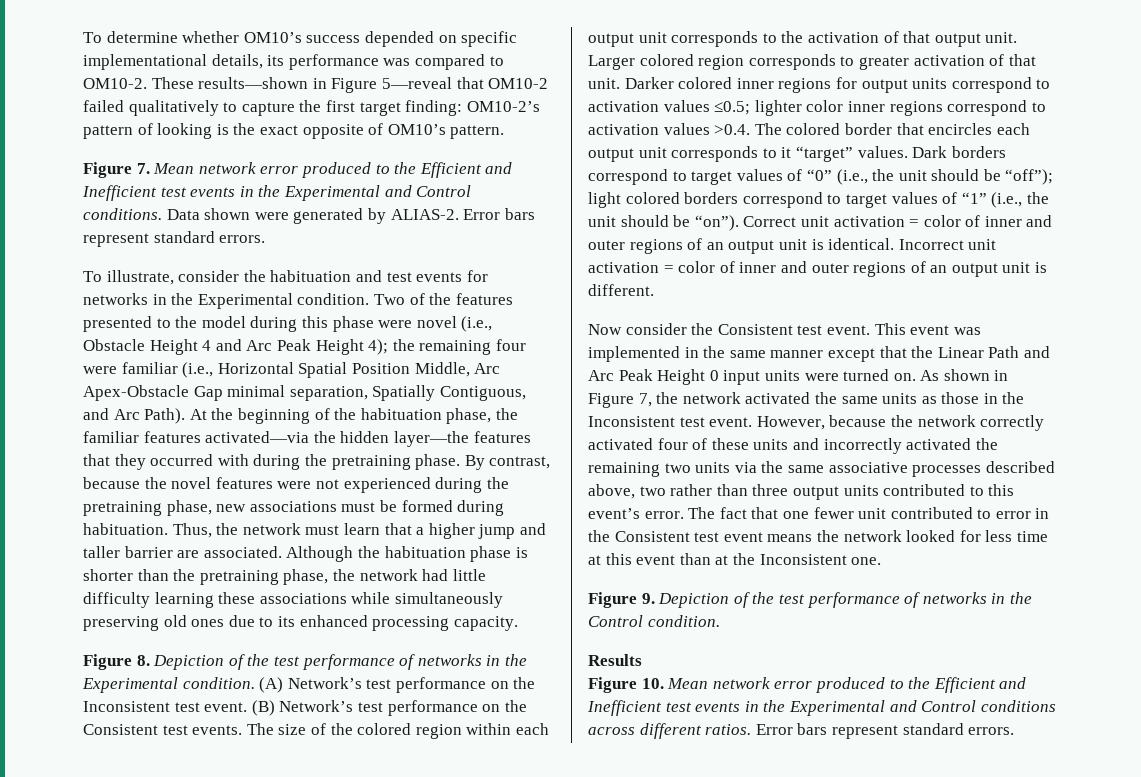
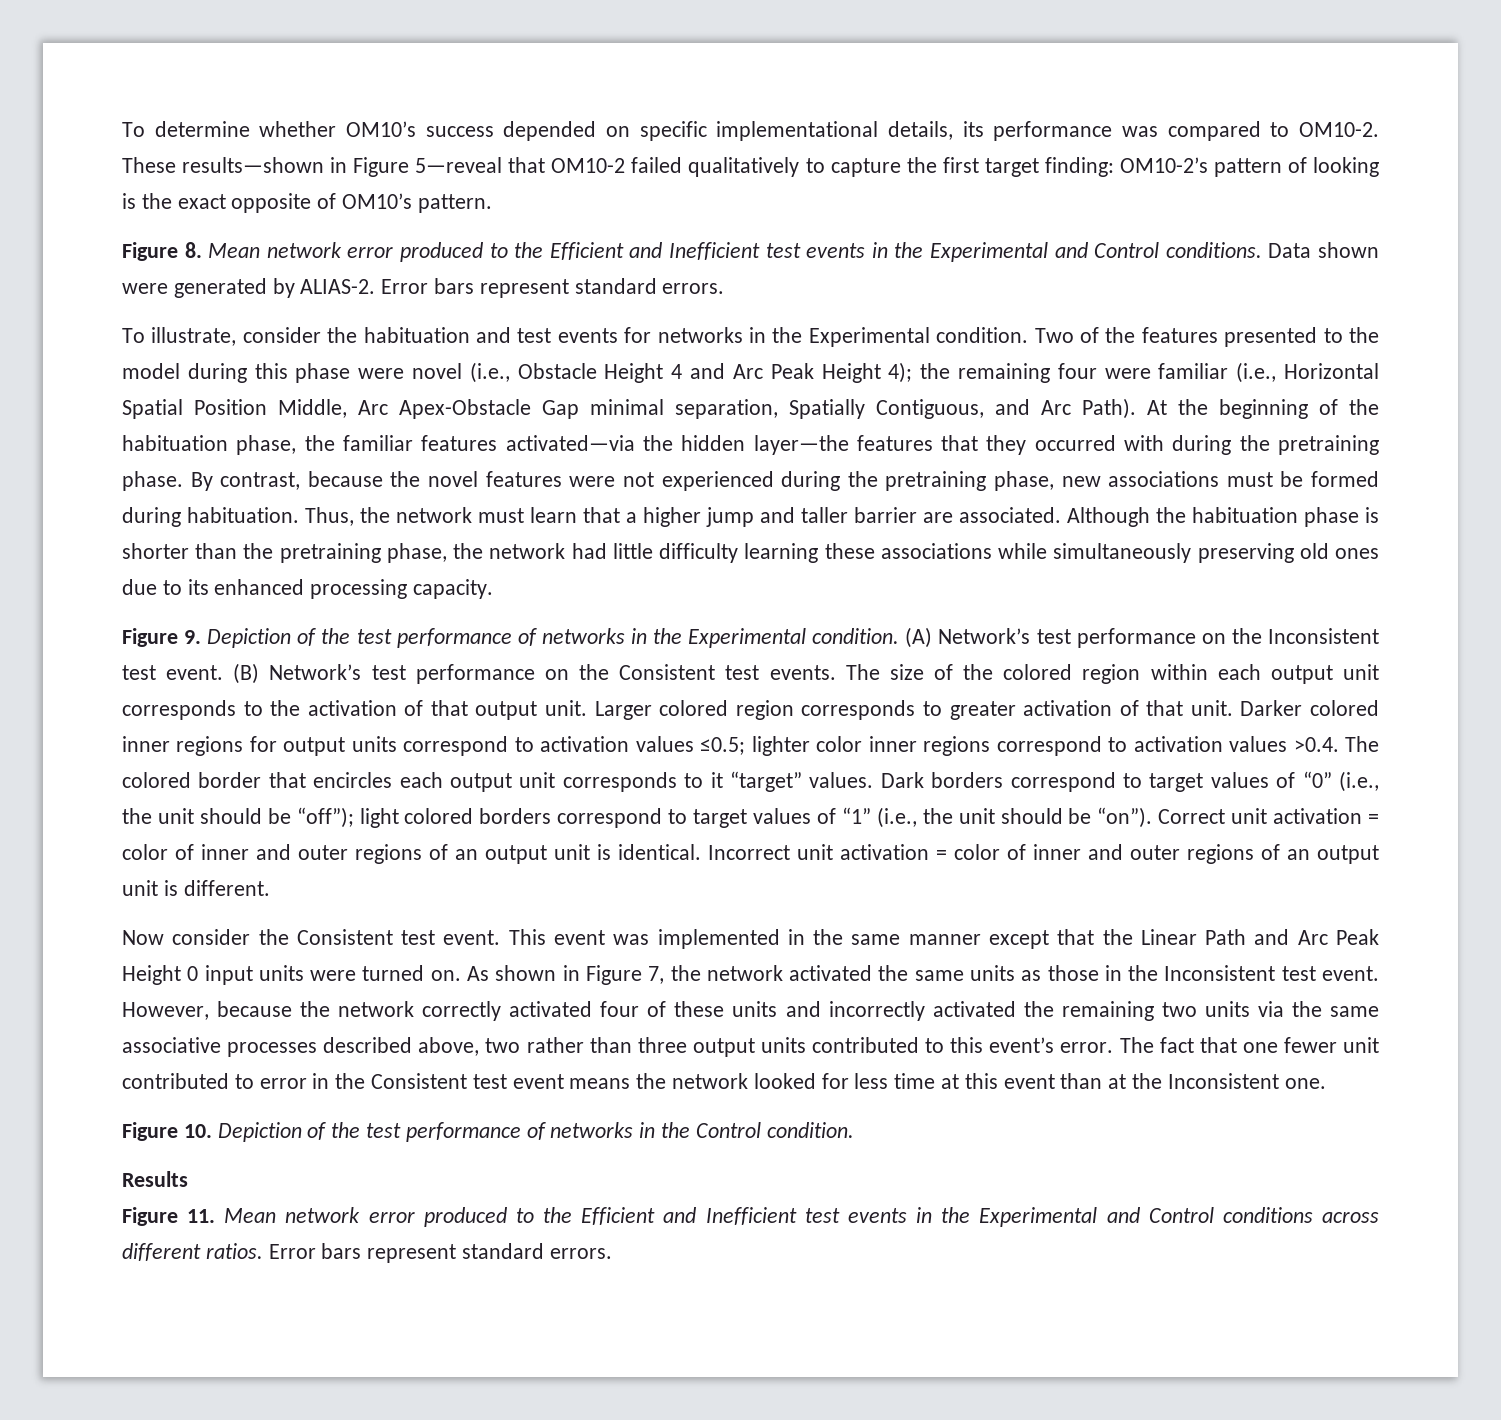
[136,163,150,174] 7. -> [184,242,202,258] 8.
[136,655,150,666] 8. -> [184,630,202,644] 9.
[641,593,655,604] 9. -> [183,1124,212,1138] 10.
[641,678,664,689] 10. -> [187,1209,216,1223] 11.

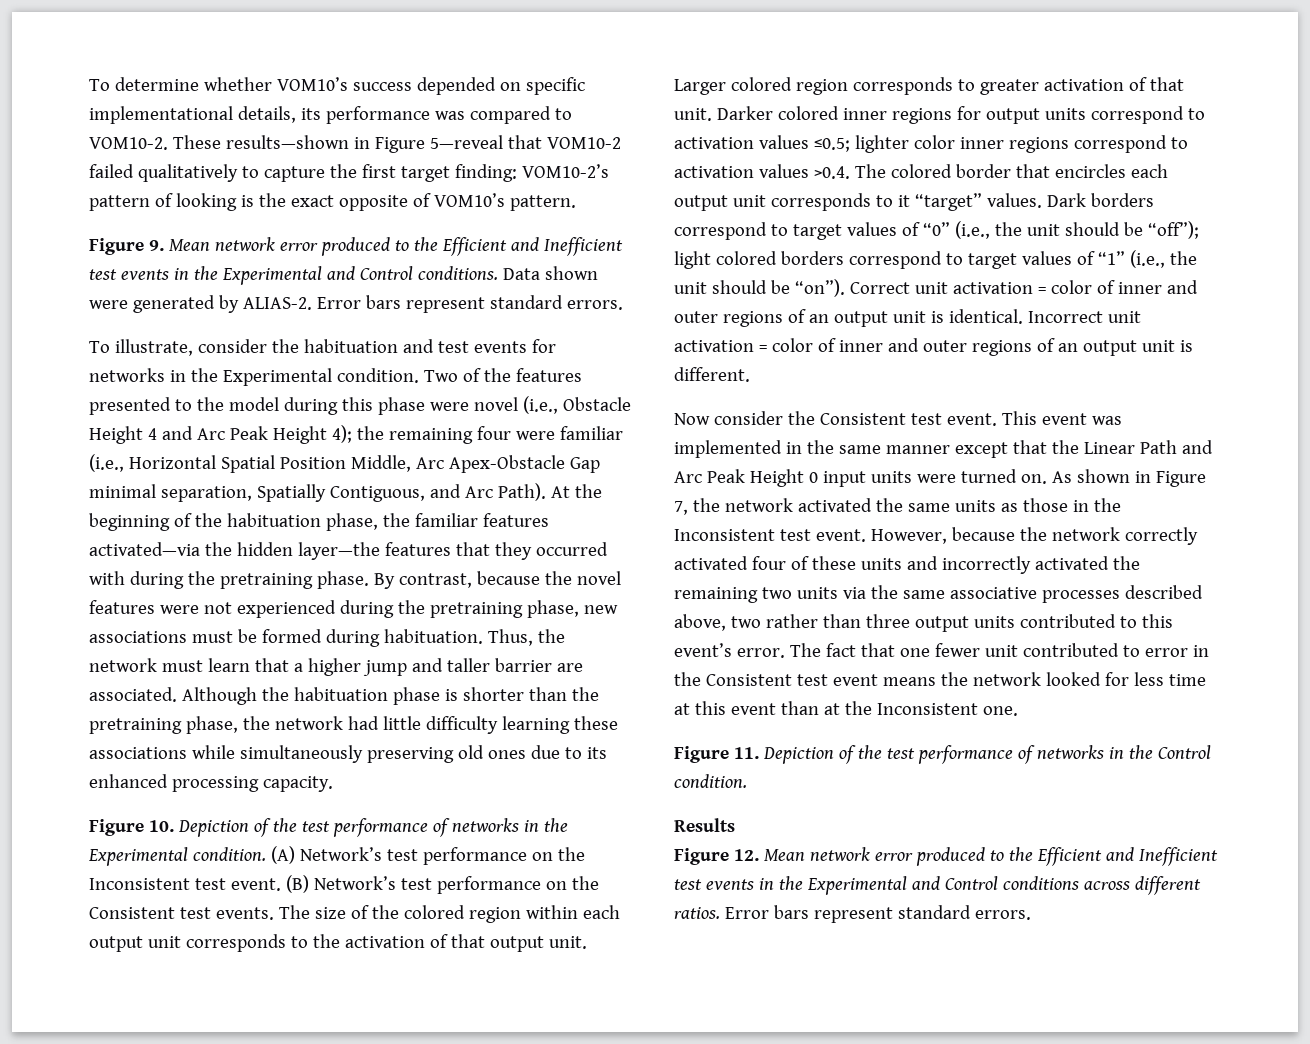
[346,121,416,137] OM10’s -> [276,77,348,91] VOM10’s
[1299,122,1380,137] OM10-2. -> [89,137,168,150] VOM10-2.
[551,158,626,173] OM10-2 -> [546,137,621,149] VOM10-2
[1119,157,1208,173] OM10-2’s -> [521,164,609,178] VOM10-2’s
[342,193,413,209] OM10’s -> [433,193,505,207] VOM10’s
[184,242,202,258] 8. -> [148,240,164,251] 9.
[184,630,202,644] 9. -> [148,820,174,832] 10.
[183,1124,212,1138] 10. -> [733,747,759,759] 11.
[187,1209,216,1223] 11. -> [733,849,759,861] 12.

